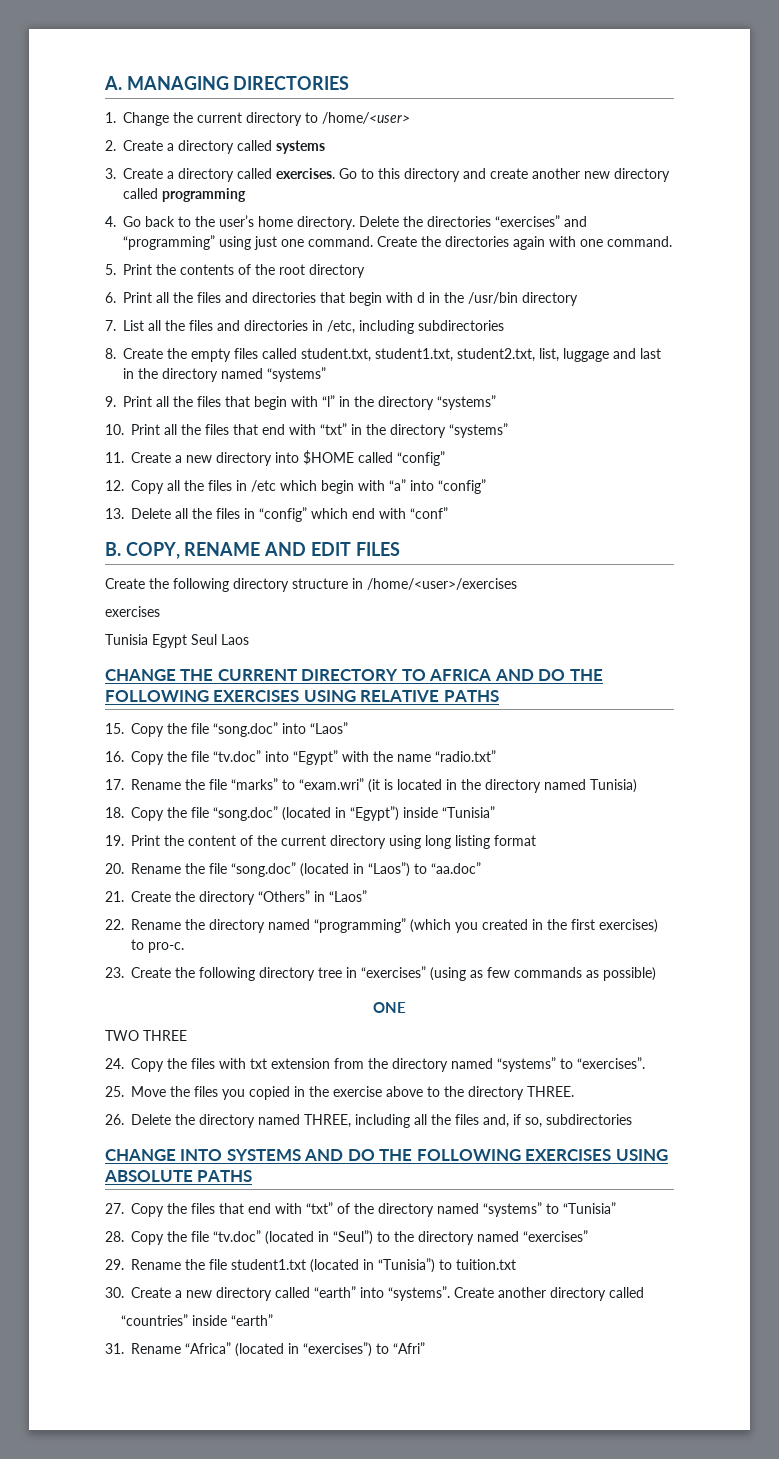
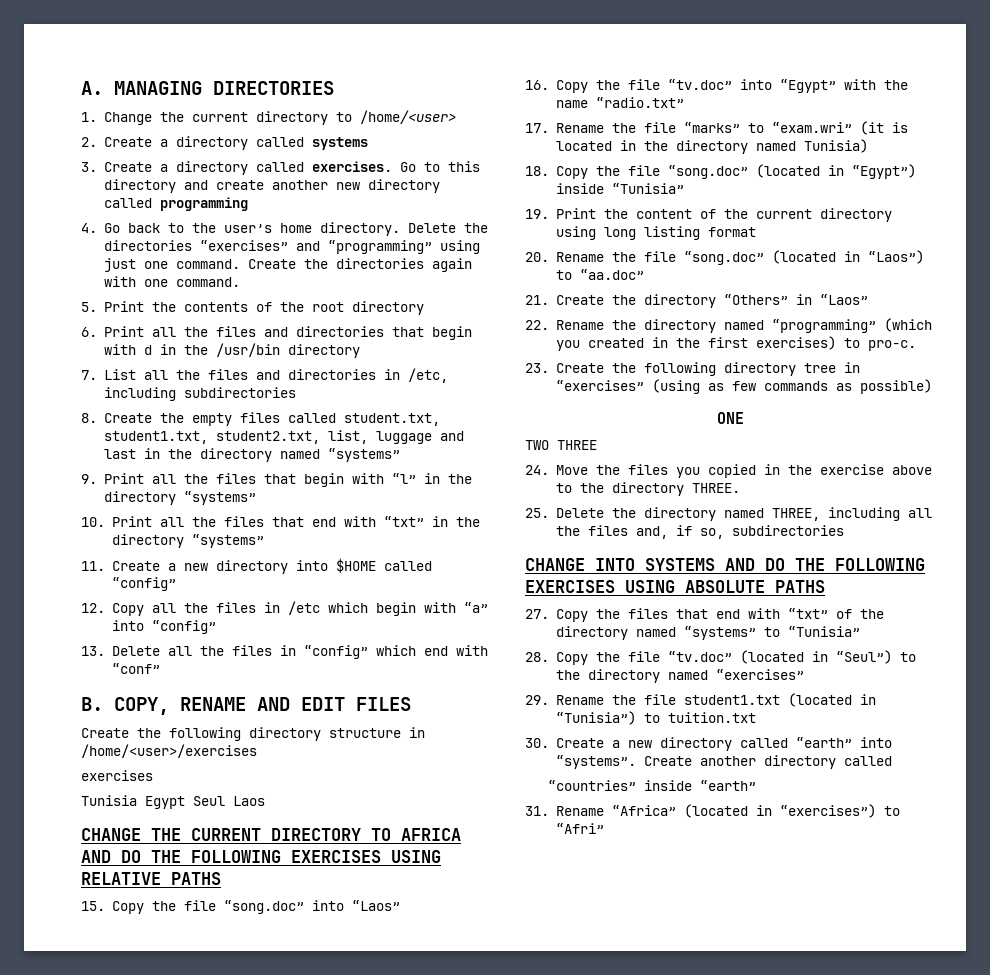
[131,1057,645,1072] [105,1086,124,1097] Copy the files with txt extension from the directory named “systems” to “exercises”. // 25. -> (549, 470) none
[105,1114,124,1125] 26. -> [525,508,549,518] 25.

